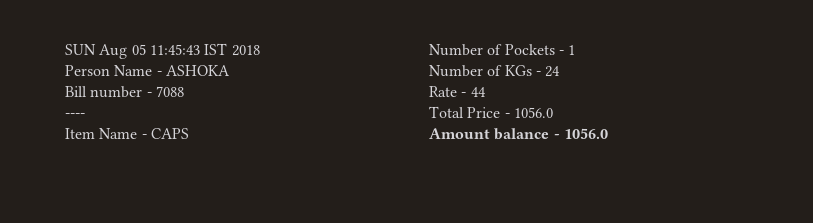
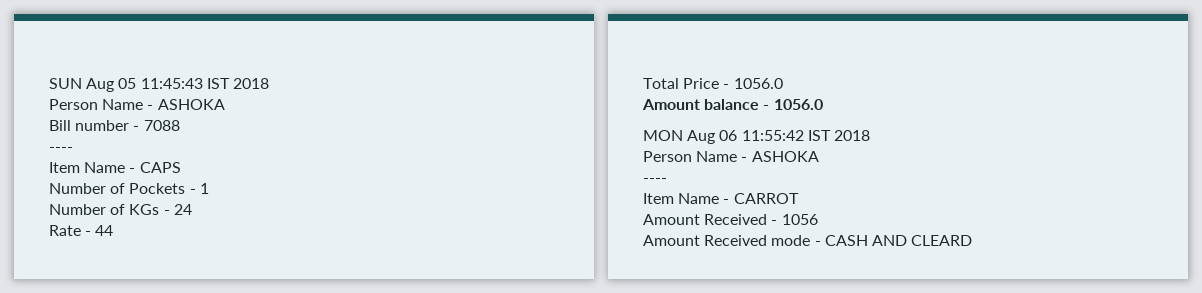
(608, 133) none -> [643,130,870,144] [643,151,819,162] [643,178,667,183] [643,193,799,204] [643,214,818,225] [643,235,973,246] // MON Aug 06 11:55:42 IST 2018 // Person Name - ASHOKA // ---- // Item Name - CARROT // Amount Received - 1056 // Amount Received mode - CASH AND CLEARD

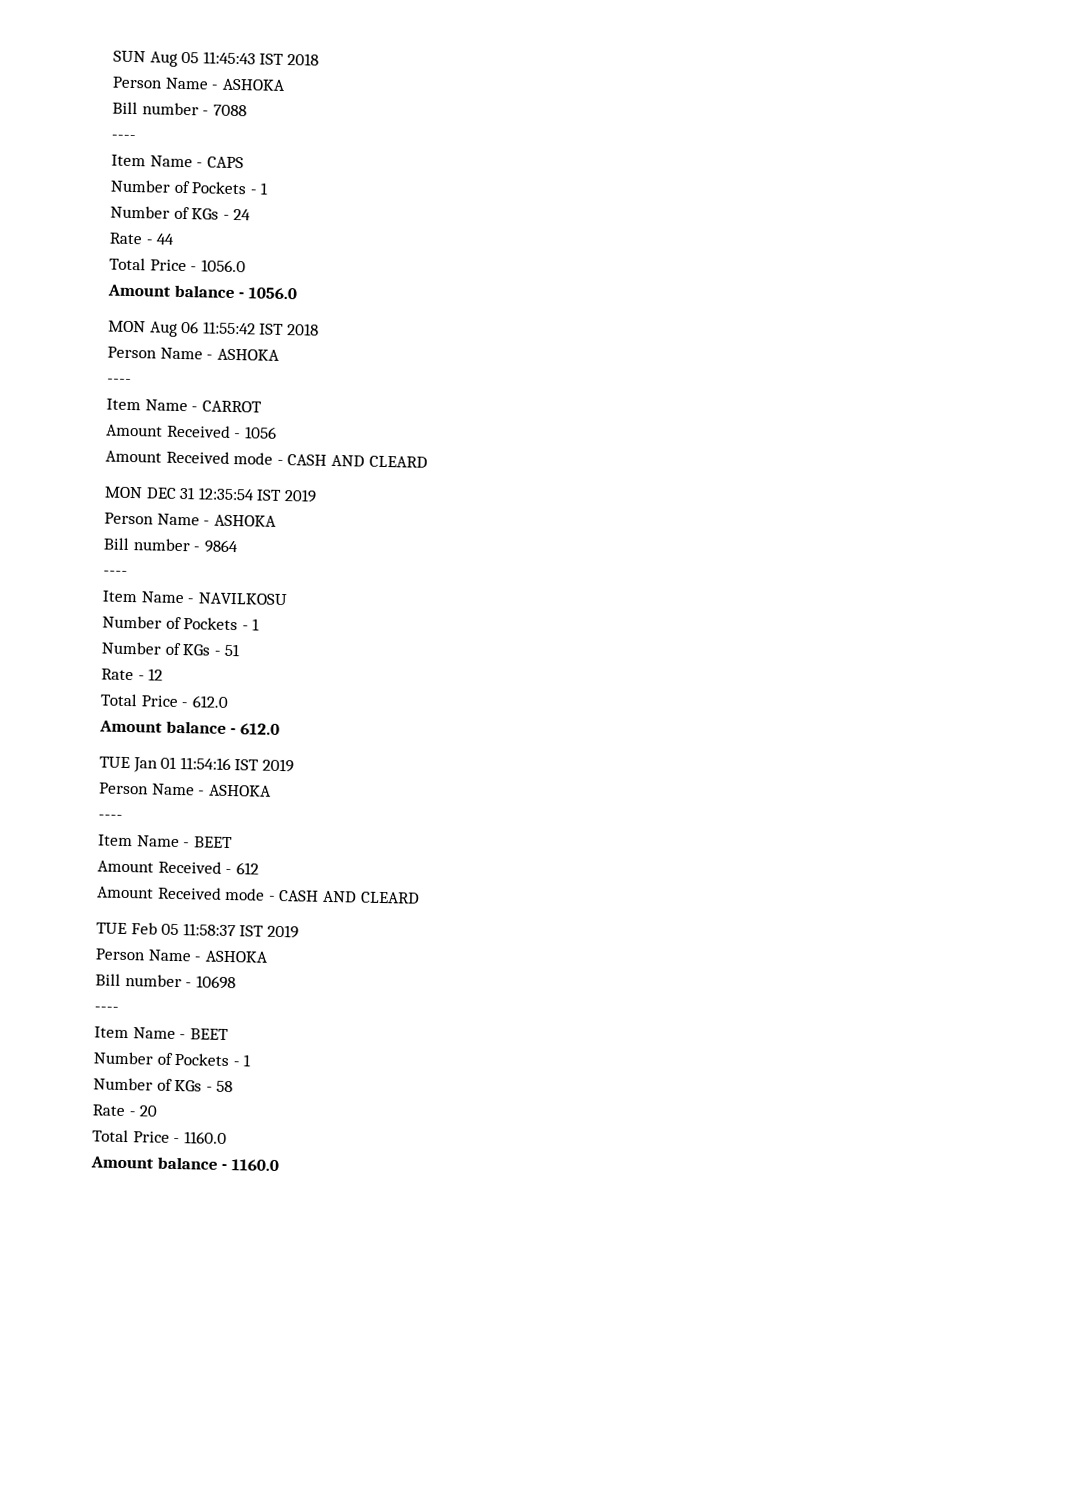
(973, 240) none -> [104,486,317,503] [104,512,277,527] [103,537,239,554] [103,570,128,576] [102,590,287,606] [102,615,261,631] [101,641,241,657] [101,668,164,681] [100,693,228,708] [99,720,280,735] [99,756,294,773] [99,782,272,797] [98,814,123,820] [98,834,233,849] [97,860,259,875] [97,886,420,904] [96,922,299,939] [95,948,268,963] [95,973,236,990] [94,1006,119,1012] [94,1026,229,1041] [93,1051,252,1067] [93,1077,234,1093] [92,1104,158,1117] [92,1129,227,1145] [90,1156,279,1172] // MON DEC 31 12:35:54 IST 2019 // Person Name - ASHOKA // Bill number - 9864 // ---- // Item Name - NAVILKOSU // Number of Pockets - 1 // Number of KGs - 51 // Rate - 12 // Total Price - 612.0 // Amount balance - 612.0 // TUE Jan 01 11:54:16 IST 2019 // Person Name - ASHOKA // ---- // Item Name - BEET // Amount Received - 612 // Amount Received mode - CASH AND CLEARD // TUE Feb 05 11:58:37 IST 2019 // Person Name - ASHOKA // Bill number - 10698 // ---- // Item Name - BEET // Number of Pockets - 1 // Number of KGs - 58 // Rate - 20 // Total Price - 1160.0 // Amount balance - 1160.0

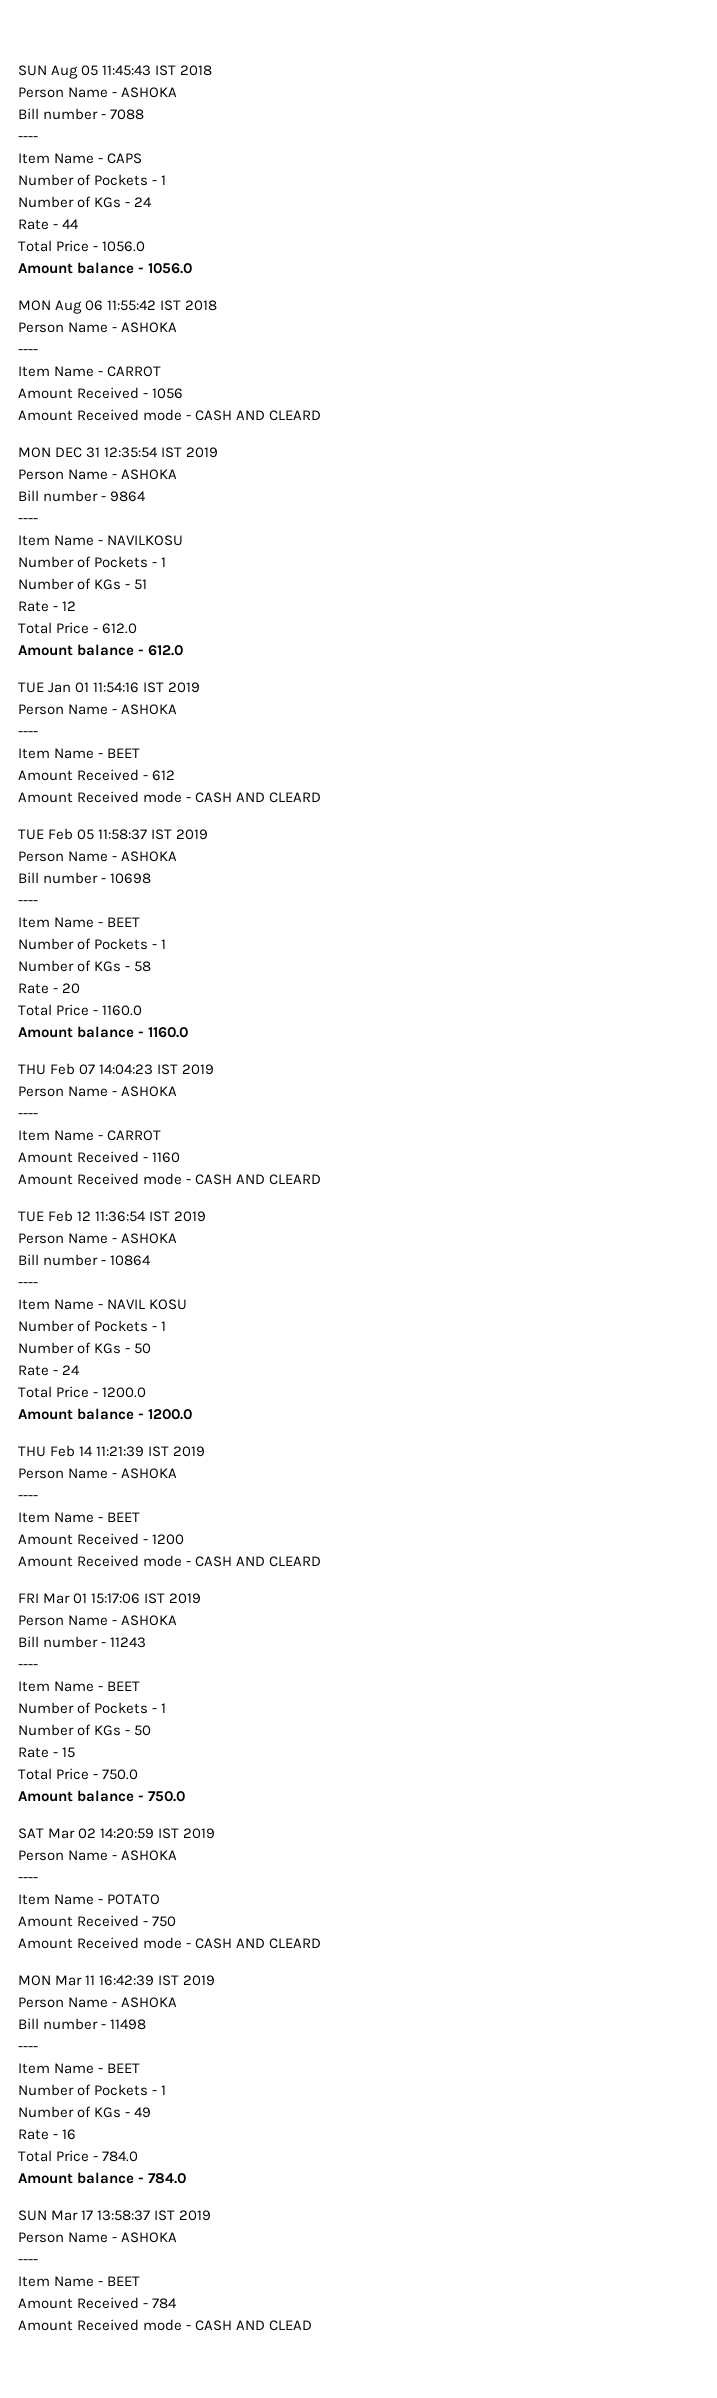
(279, 1165) none -> [18,1063,215,1075] [18,1086,178,1097] [18,1113,38,1118] [18,1130,162,1141] [18,1151,181,1163] [18,1173,322,1185] [18,1210,207,1222] [18,1233,178,1244] [18,1254,152,1266] [18,1282,38,1287] [18,1299,188,1310] [18,1320,167,1332] [18,1342,152,1354] [18,1365,81,1376] [18,1386,147,1398] [18,1408,193,1420] [18,1445,206,1457] [18,1468,178,1479] [18,1495,38,1500] [18,1512,141,1523] [18,1533,185,1545] [18,1555,322,1567] [18,1593,202,1604] [18,1615,178,1626] [18,1636,147,1648] [18,1664,38,1669] [18,1681,141,1692] [18,1702,167,1714] [18,1724,152,1736] [18,1747,76,1758] [18,1768,139,1780] [18,1790,186,1802] [18,1828,216,1839] [18,1850,178,1861] [18,1877,38,1882] [18,1894,161,1905] [18,1915,177,1927] [18,1937,322,1949] [18,1975,216,1986] [18,1997,178,2008] [18,2018,147,2030] [18,2046,38,2051] [18,2063,141,2074] [18,2084,167,2096] [18,2106,152,2118] [18,2129,77,2140] [18,2150,139,2162] [18,2172,187,2184] [18,2210,212,2221] [18,2232,178,2243] [18,2259,38,2264] [18,2276,141,2287] [18,2297,178,2309] [18,2319,313,2331] // THU Feb 07 14:04:23 IST 2019 // Person Name - ASHOKA // ---- // Item Name - CARROT // Amount Received - 1160 // Amount Received mode - CASH AND CLEARD // TUE Feb 12 11:36:54 IST 2019 // Person Name - ASHOKA // Bill number - 10864 // ---- // Item Name - NAVIL KOSU // Number of Pockets - 1 // Number of KGs - 50 // Rate - 24 // Total Price - 1200.0 // Amount balance - 1200.0 // THU Feb 14 11:21:39 IST 2019 // Person Name - ASHOKA // ---- // Item Name - BEET // Amount Received - 1200 // Amount Received mode - CASH AND CLEARD // FRI Mar 01 15:17:06 IST 2019 // Person Name - ASHOKA // Bill number - 11243 // ---- // Item Name - BEET // Number of Pockets - 1 // Number of KGs - 50 // Rate - 15 // Total Price - 750.0 // Amount balance - 750.0 // SAT Mar 02 14:20:59 IST 2019 // Person Name - ASHOKA // ---- // Item Name - POTATO // Amount Received - 750 // Amount Received mode - CASH AND CLEARD // MON Mar 11 16:42:39 IST 2019 // Person Name - ASHOKA // Bill number - 11498 // ---- // Item Name - BEET // Number of Pockets - 1 // Number of KGs - 49 // Rate - 16 // Total Price - 784.0 // Amount balance - 784.0 // SUN Mar 17 13:58:37 IST 2019 // Person Name - ASHOKA // ---- // Item Name - BEET // Amount Received - 784 // Amount Received mode - CASH AND CLEAD

